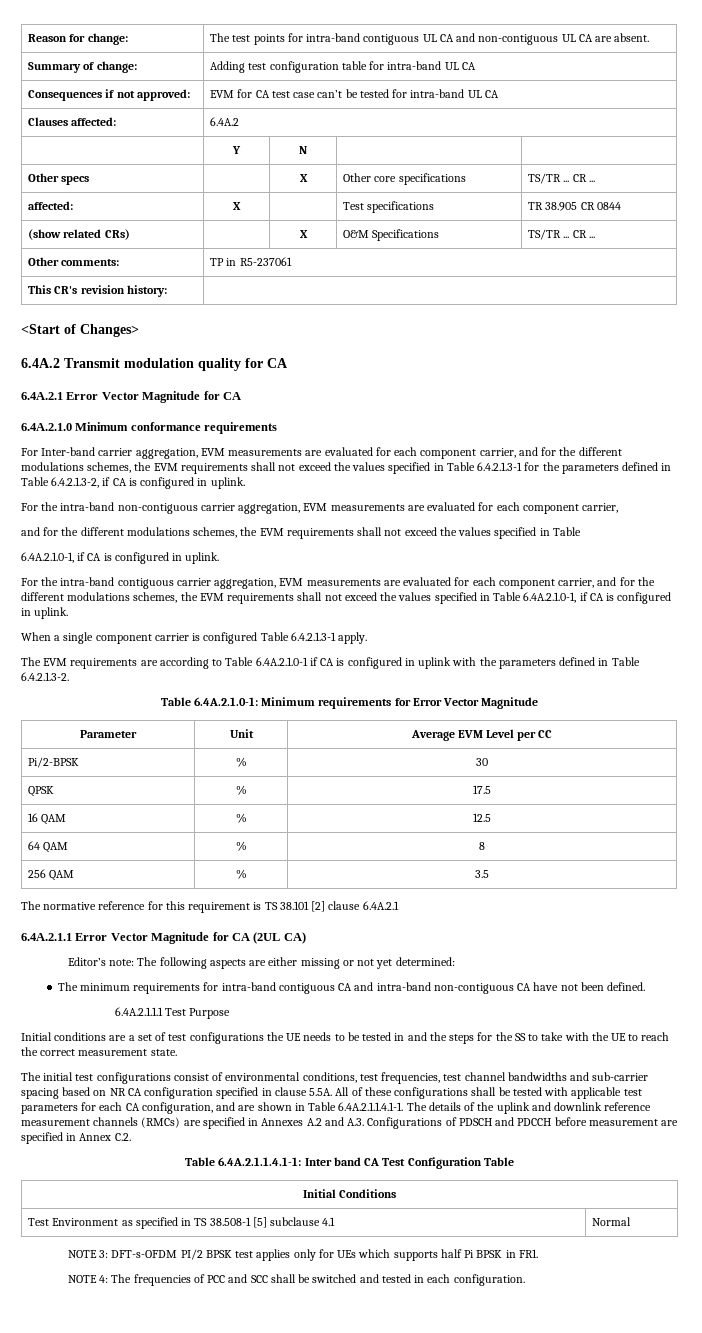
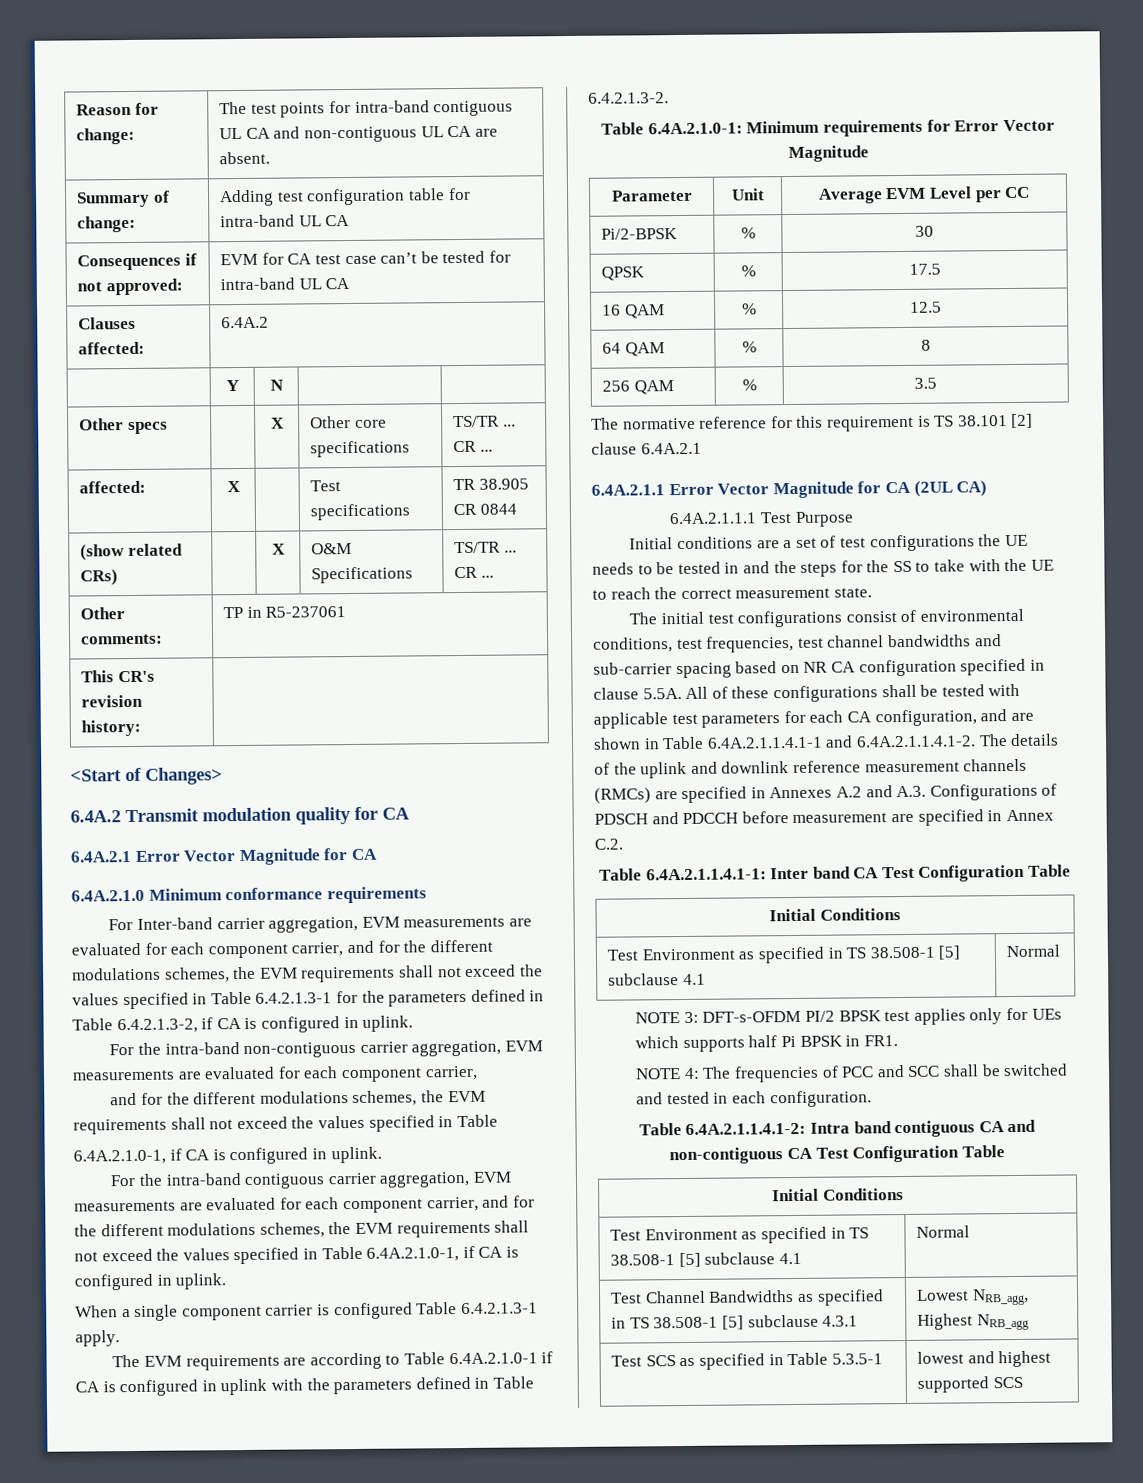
[67,957,455,969] [57,982,646,994] // Editor’s note: The following aspects are either missing or not yet determined: // The minimum requirements for intra-band contiguous CA and intra-band non-contiguous CA have not been defined. -> (988, 488) none
[338,1102,404,1111] 6.4A.2.1.1.4.1-1. -> [706,735,976,749] 6.4A.2.1.1.4.1-1 and 6.4A.2.1.1.4.1-2.
(525, 1280) none -> [638,1119,1037,1138] [669,1145,1005,1165] [772,1188,904,1202] [610,1226,870,1244] [610,1252,802,1268] [916,1225,971,1238] [611,1289,884,1306] [611,1314,859,1330] [916,1288,1029,1306] [917,1313,1029,1331] [611,1352,883,1370] [917,1350,1052,1368] [917,1376,1023,1393] // Table 6.4A.2.1.1.4.1-2: Intra band contiguous CA and non-contiguous CA Test Configuration Table // Initial Conditions // Test Environment as specified in TS 38.508-1 [5] subclause 4.1 | Normal // Test Channel Bandwidths as specified in TS 38.508-1 [5] subclause 4.3.1 | Lowest NRB_agg, Highest NRB_agg // Test SCS as specified in Table 5.3.5-1 | lowest and highest supported SCS

